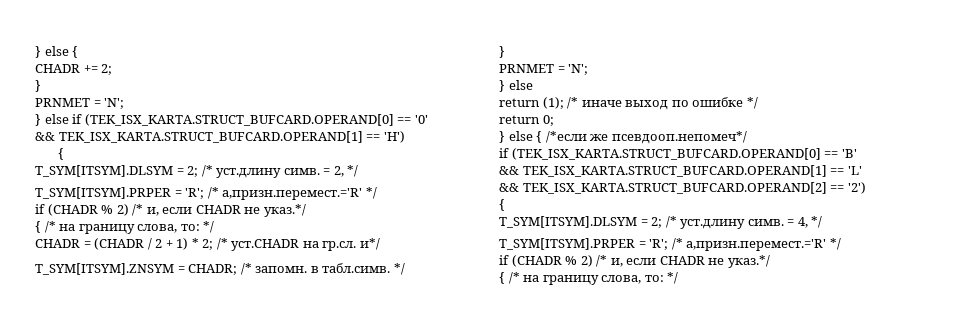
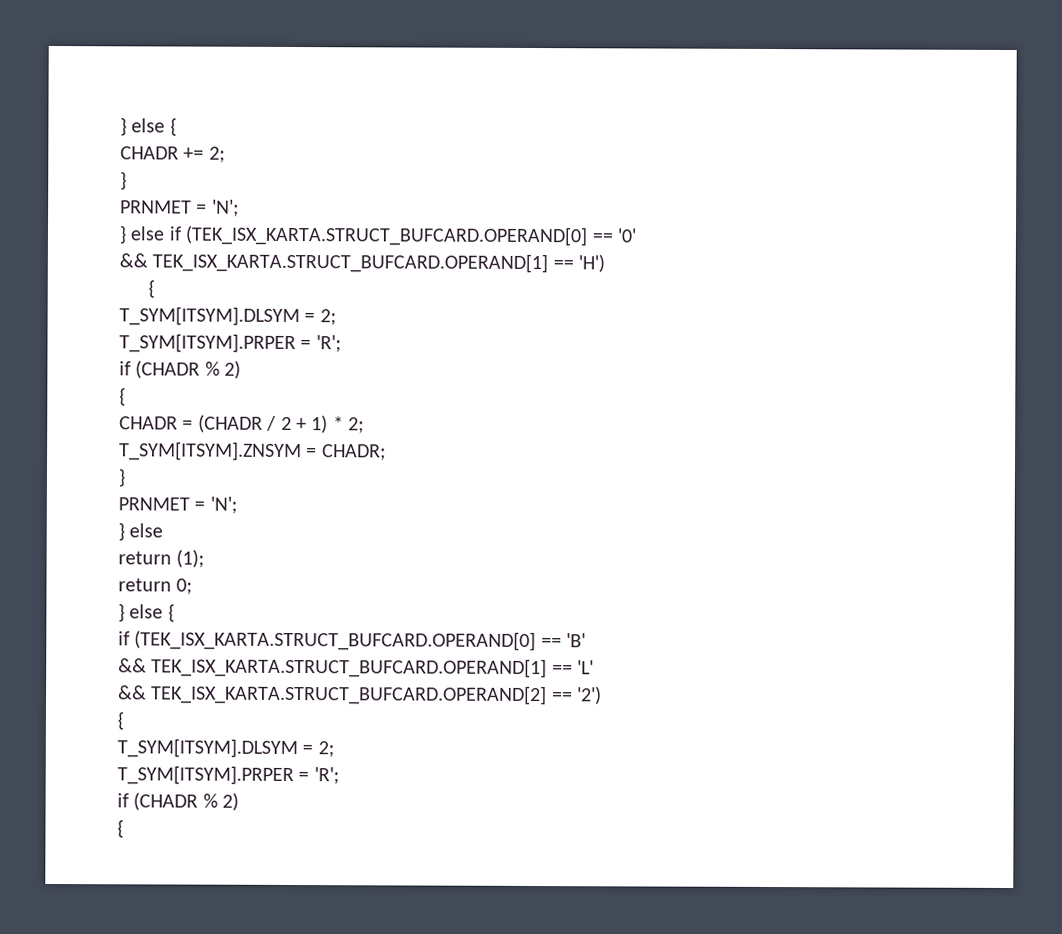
[201,165,359,178] [35,187,377,200] [35,204,306,217] [35,221,215,234] /* уст.длину симв. = 2, */ // T_SYM[ITSYM].PRPER = 'R'; /* а,призн.перемест.='R' */ // if (CHADR % 2) /* и, если CHADR не указ.*/ // { /* на границу слова, то: */ -> [119,333,341,354] [119,360,242,379] [119,387,126,407] // T_SYM[ITSYM].PRPER = 'R'; // if (CHADR % 2) // {
[216,238,380,251] [35,263,405,275] /* уст.CHADR на гр.сл. и*/ // T_SYM[ITSYM].ZNSYM = CHADR; /* запомн. в табл.симв. */ -> [119,441,386,462] // T_SYM[ITSYM].ZNSYM = CHADR;
[567,97,758,110] /* иначе выход по ошибке */ -> (205, 558) none
[545,131,747,144] /*если же псевдооп.непомеч*/ -> (175, 613) none
[665,216,823,229] [499,238,841,251] [499,255,770,268] [499,272,679,285] /* уст.длину симв. = 4, */ // T_SYM[ITSYM].PRPER = 'R'; /* а,призн.перемест.='R' */ // if (CHADR % 2) /* и, если CHADR не указ.*/ // { /* на границу слова, то: */ -> [117,765,339,786] [117,792,240,811] [117,819,124,839] // T_SYM[ITSYM].PRPER = 'R'; // if (CHADR % 2) // {

